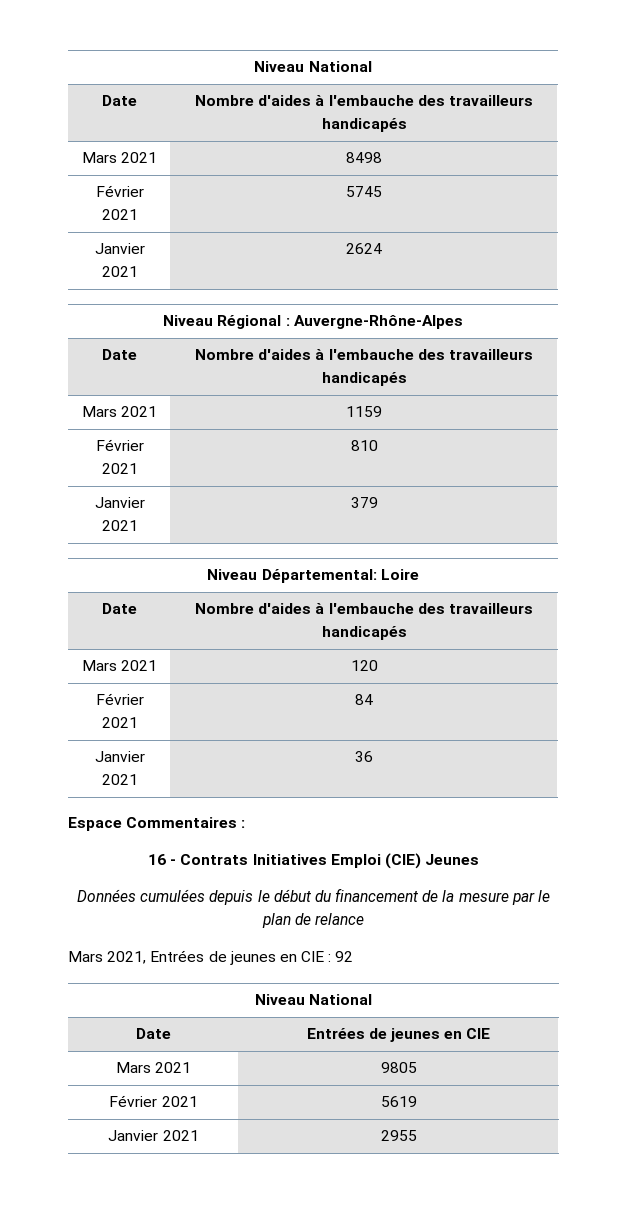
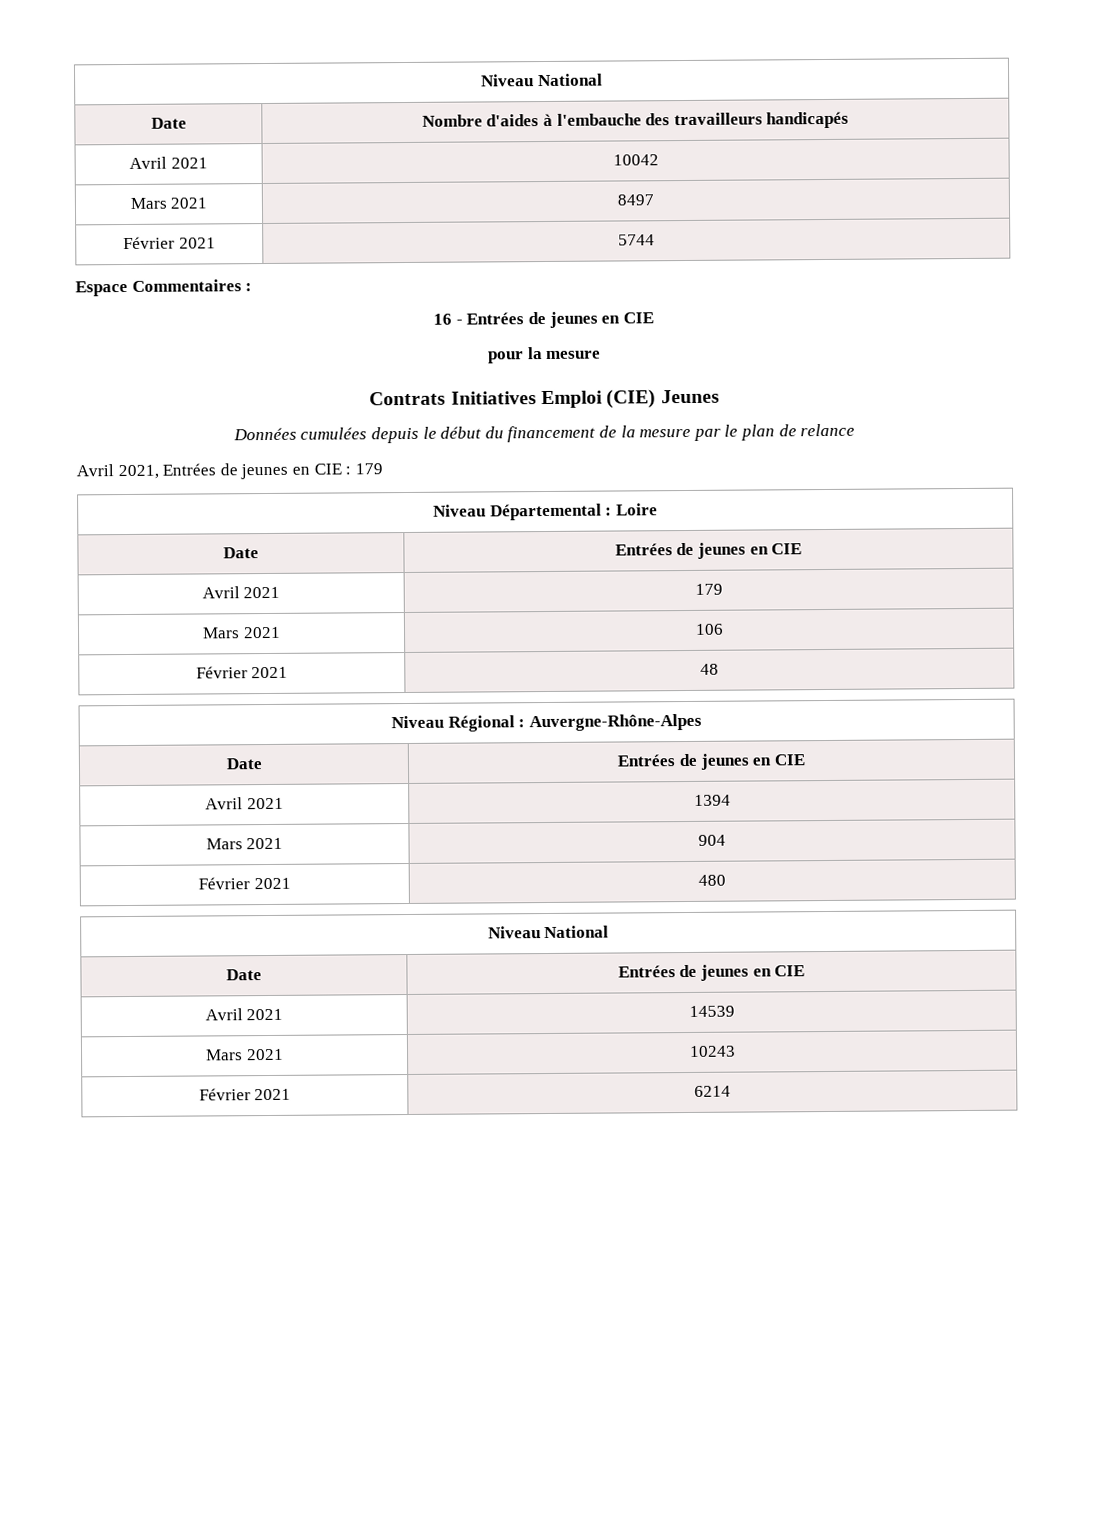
[81,152,158,163] [346,152,382,163] [95,185,144,197] [101,209,138,220] [346,186,382,197] [94,243,145,254] [101,266,138,277] [346,243,382,254] [163,315,463,329] [102,349,137,360] [195,349,533,360] [321,372,407,386] [81,406,158,417] [346,406,382,417] [95,439,144,451] [101,463,138,474] [350,440,378,451] [94,497,145,508] [101,520,138,531] [350,497,378,508] [207,569,419,583] [102,603,137,614] [195,603,533,614] [321,626,407,640] [81,660,158,671] [350,660,378,671] [95,693,144,705] [101,717,138,728] [355,694,373,705] [94,751,145,762] [101,774,138,785] [355,751,373,762] // Mars 2021 | 8498 // Février 2021 | 5745 // Janvier 2021 | 2624 // Niveau Régional : Auvergne-Rhône-Alpes // Date | Nombre d'aides à l'embauche des travailleurs handicapés // Mars 2021 | 1159 // Février 2021 | 810 // Janvier 2021 | 379 // Niveau Départemental: Loire // Date | Nombre d'aides à l'embauche des travailleurs handicapés // Mars 2021 | 120 // Février 2021 | 84 // Janvier 2021 | 36 -> [129,156,208,169] [612,154,659,166] [129,197,208,209] [617,194,654,206] [123,236,216,250] [618,234,655,246] // Avril 2021 | 10042 // Mars 2021 | 8497 // Février 2021 | 5744
(177, 862) none -> [466,311,654,328] [487,347,602,364] Entrées de jeunes en CIE // pour la mesure //
[68,951,103,962] Mars -> [76,464,114,477] Avril
[335,951,354,962] 92 -> [354,463,383,475] [433,503,658,521] [223,547,259,559] [614,542,803,559] [201,586,281,599] [694,583,723,595] [202,626,281,639] [694,623,724,635] [195,666,289,679] [700,663,719,675] [391,713,702,732] [225,758,262,770] [617,753,805,770] [205,797,284,810] [693,794,731,806] [205,837,284,850] [698,834,726,846] [198,877,291,890] [698,874,726,886] 179 // Niveau Départemental : Loire // Date | Entrées de jeunes en CIE // Avril 2021 | 179 // Mars 2021 | 106 // Février 2021 | 48 // Niveau Régional : Auvergne-Rhône-Alpes // Date | Entrées de jeunes en CIE // Avril 2021 | 1394 // Mars 2021 | 904 // Février 2021 | 480
[115,1062,192,1073] [380,1062,417,1073] [109,1095,198,1107] [380,1096,417,1107] [108,1130,199,1141] [380,1130,417,1141] // Mars 2021 | 9805 // Février 2021 | 5619 // Janvier 2021 | 2955 -> [204,1008,284,1021] [688,1005,735,1017] [205,1048,284,1061] [688,1045,736,1057] [198,1088,292,1101] [694,1085,731,1097] // Avril 2021 | 14539 // Mars 2021 | 10243 // Février 2021 | 6214

